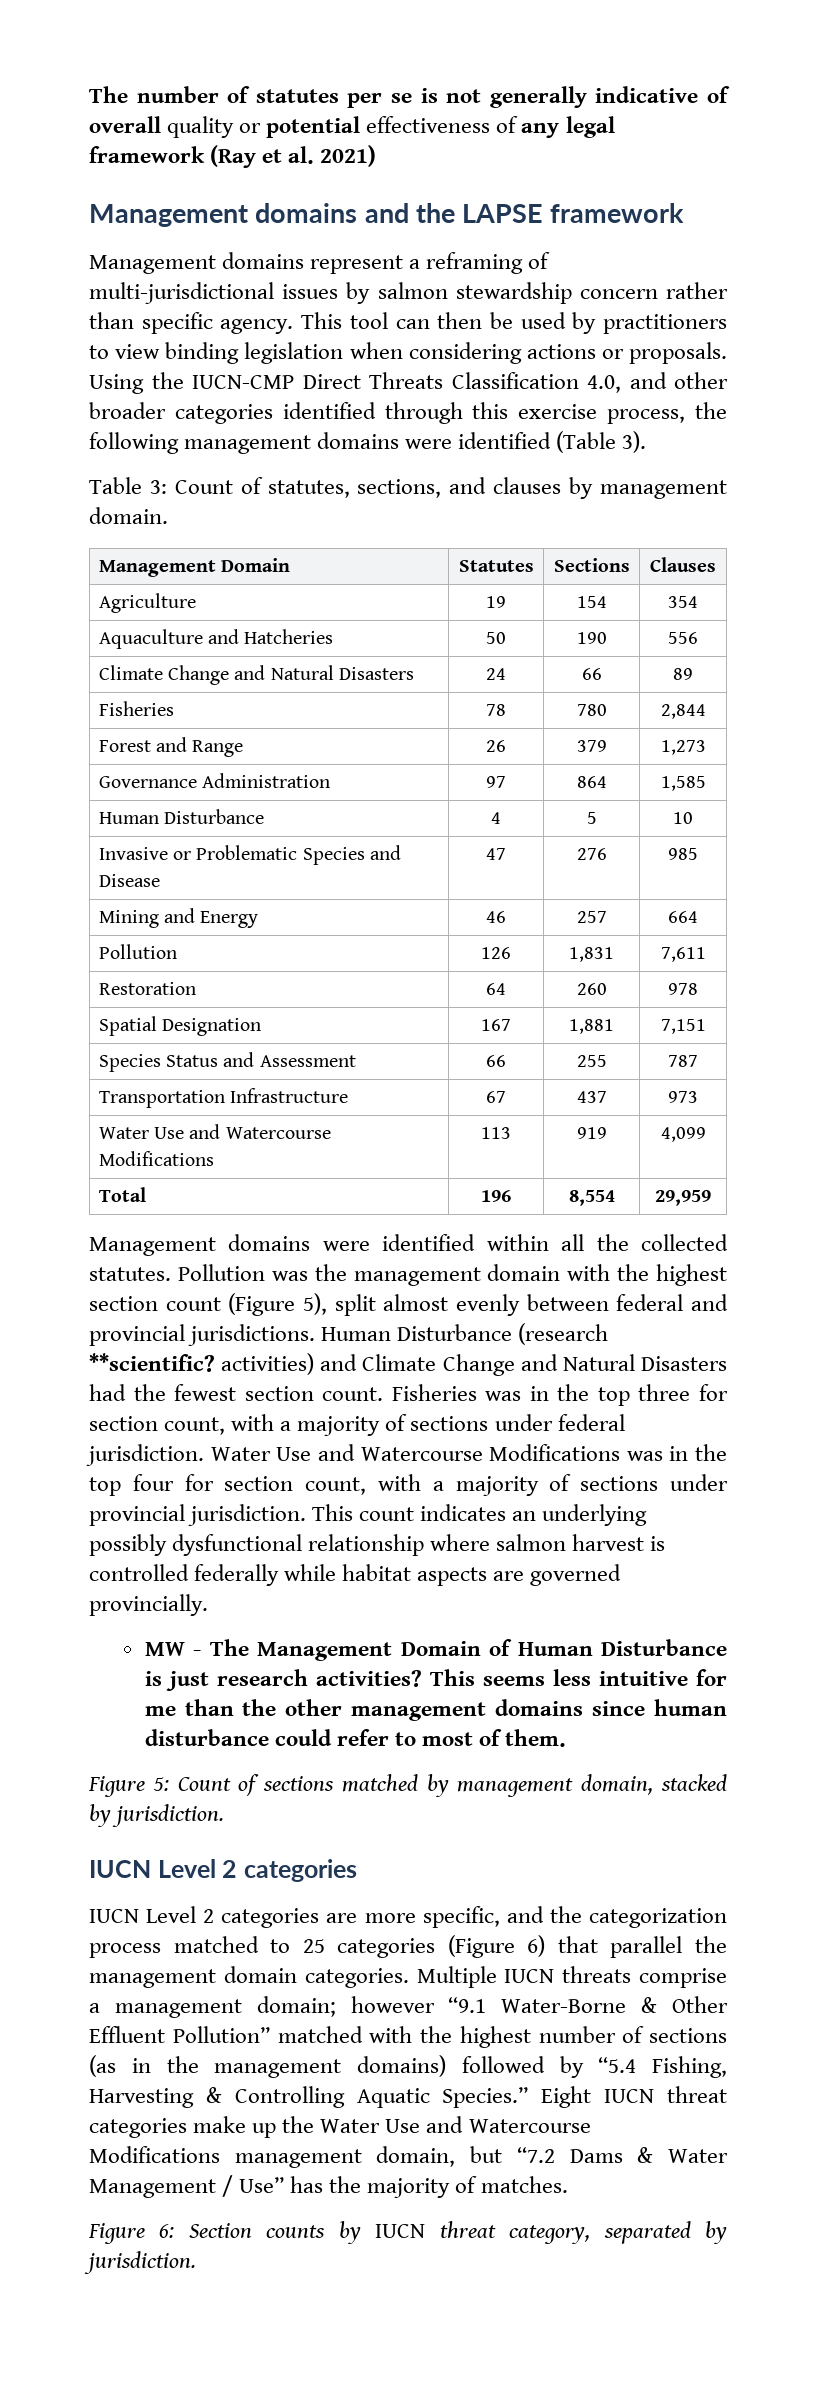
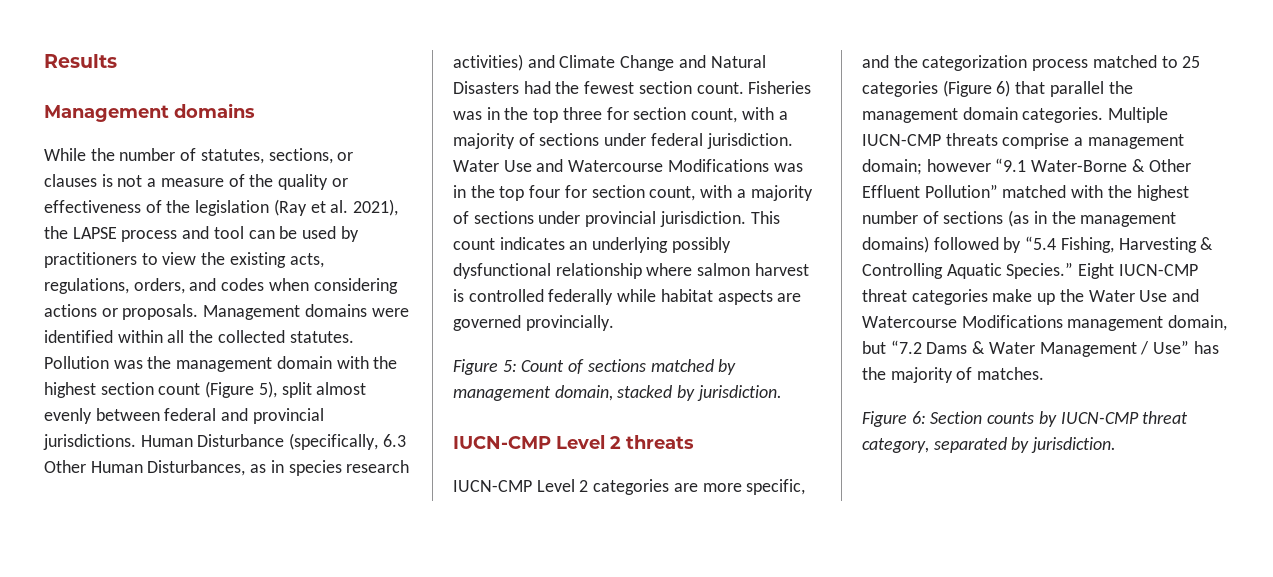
[89,86,731,108] [89,116,161,133] The number of statutes per se is not generally indicative of overall -> [44,54,117,68] [44,103,255,122] [44,148,354,164] [44,174,274,187] Results // Management domains // While the number of statutes, sections, or clauses is not a measure of the
[266,116,361,138] potential -> (348, 182) none
[521,116,615,138] [89,145,377,168] [89,203,685,227] [89,252,551,274] [89,282,728,304] [89,312,343,334] any legal framework (Ray et al. 2021) // Management domains and the LAPSE framework // Management domains represent a reframing of multi-jurisdictional issues by salmon stewardship concern rather than specific agency. This -> [166,199,399,216] [44,226,210,242] the legislation (Ray et al. 2021), the LAPSE process and
[437,312,483,329] then -> (275, 234) none
[165,342,344,364] binding legislation -> [201,252,324,268] [44,278,265,294] the existing acts, regulations, orders, and codes
[89,372,728,394] [89,402,728,424] [89,431,647,454] [89,477,728,499] [89,507,168,524] [98,558,291,577] [458,560,534,572] [553,558,630,572] [650,557,716,572] [98,593,196,613] [486,596,506,608] [576,596,607,608] [668,596,698,608] [98,629,334,649] [486,632,506,644] [576,632,607,644] [668,632,698,644] [98,665,415,685] [486,668,506,680] [581,668,602,680] [673,668,693,680] [98,701,174,716] [486,704,506,716] [576,704,607,716] [660,704,706,719] [98,737,244,757] [486,740,506,752] [576,740,607,752] [660,740,706,755] [98,773,331,788] [486,776,506,788] [576,776,607,788] [660,776,706,791] [98,809,265,824] [491,812,501,824] [586,812,597,824] [673,812,693,824] [98,845,402,865] [98,874,160,887] [486,848,506,860] [576,848,607,860] [668,848,698,860] [98,908,259,928] [486,911,506,923] [576,911,607,923] [668,911,698,923] [98,944,177,959] [481,947,511,959] [569,947,614,962] [660,947,706,962] [98,982,196,995] [486,983,506,995] [576,983,607,995] [668,983,698,995] [98,1016,262,1036] [481,1019,511,1031] [569,1019,614,1034] [660,1019,706,1034] [98,1052,356,1072] [486,1055,506,1067] [576,1055,607,1067] [668,1055,698,1067] [98,1088,349,1108] [486,1091,506,1103] [576,1091,607,1103] [668,1091,698,1103] [98,1124,331,1139] [98,1151,214,1166] [481,1127,511,1139] [576,1127,607,1139] [660,1127,706,1142] [98,1187,146,1202] [481,1190,511,1202] [568,1190,615,1206] [655,1190,711,1206] Using the IUCN-CMP Direct Threats Classification 4.0, and other broader categories identified through this exercise process, the following management domains were identified (Table 3). // Table 3: Count of statutes, sections, and clauses by management domain. // Management Domain | Statutes | Sections | Clauses // Agriculture | 19 | 154 | 354 // Aquaculture and Hatcheries | 50 | 190 | 556 // Climate Change and Natural Disasters | 24 | 66 | 89 // Fisheries | 78 | 780 | 2,844 // Forest and Range | 26 | 379 | 1,273 // Governance Administration | 97 | 864 | 1,585 // Human Disturbance | 4 | 5 | 10 // Invasive or Problematic Species and Disease | 47 | 276 | 985 // Mining and Energy | 46 | 257 | 664 // Pollution | 126 | 1,831 | 7,611 // Restoration | 64 | 260 | 978 // Spatial Designation | 167 | 1,881 | 7,151 // Species Status and Assessment | 66 | 255 | 787 // Transportation Infrastructure | 67 | 437 | 973 // Water Use and Watercourse Modifications | 113 | 919 | 4,099 // Total | 196 | 8,554 | 29,959 // -> (199, 312) none
[518,1323,609,1345] [89,1353,215,1372] (research **scientific? -> [289,433,406,450] [44,460,410,476] (specifically, 6.3 Other Human Disturbances, as in species research
[144,1639,727,1661] [144,1669,727,1691] [144,1699,727,1721] [144,1729,567,1747] // MW - The Management Domain of Human Disturbance is just research activities? This seems less intuitive for me than the other management domains since human disturbance could refer to most of them. -> (614, 323) none
[89,1859,357,1882] [89,1909,139,1923] IUCN Level 2 categories // IUCN -> [453,435,694,449] [453,480,532,492] IUCN-CMP Level 2 threats // IUCN-CMP
[504,1969,555,1983] IUCN -> [862,134,941,146] IUCN-CMP
[604,2089,655,2103] IUCN -> [1118,264,1198,276] IUCN-CMP
[375,2224,426,2238] IUCN -> [1060,412,1139,424] IUCN-CMP

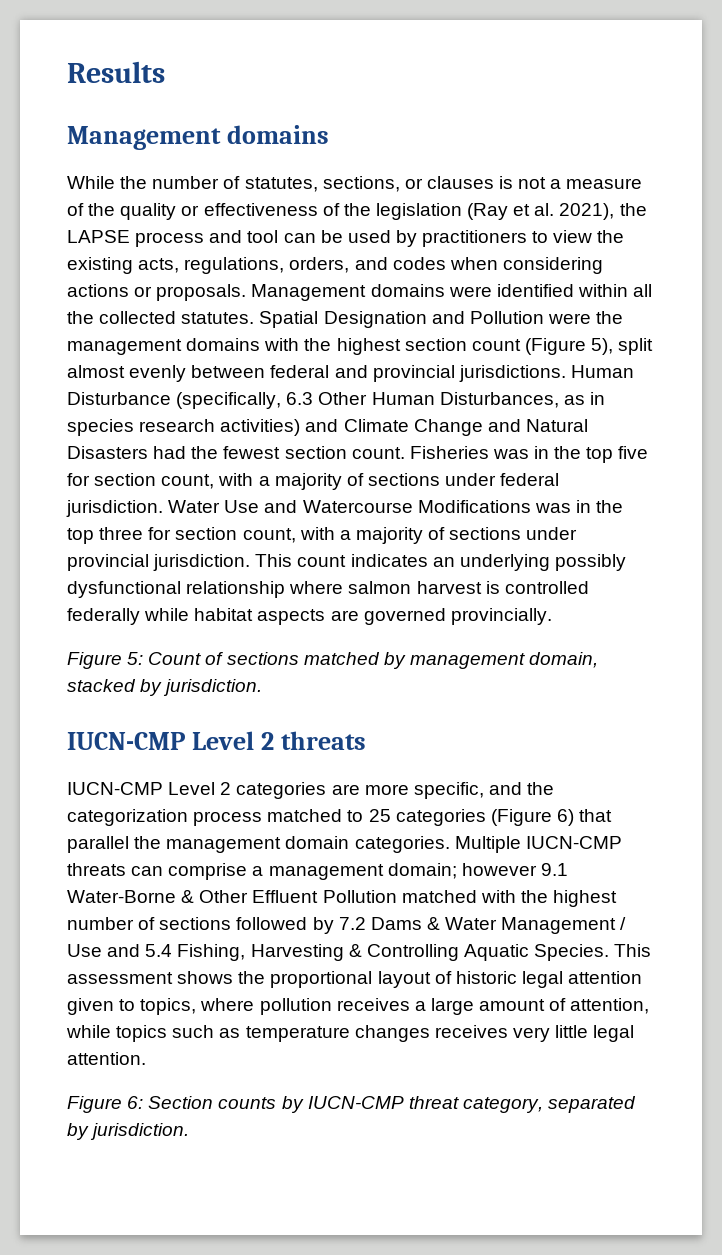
[44,356,332,372] Pollution was the management domain -> [259,311,624,328] [67,338,261,355] Spatial Designation and Pollution were the management domains
[562,107,602,120] three -> [618,446,649,459] five
[529,185,561,198] four -> [99,527,144,540] three
(998, 139) none -> [131,866,164,876] can
[995,158,1027,172] “9.1 -> [540,863,568,876] 9.1
[924,184,998,198] Pollution” -> [322,890,397,903] Pollution
[1008,210,1177,227] [862,236,1057,253] (as in the management domains) followed by “5.4 -> [236,917,627,934] [67,944,173,957] followed by 7.2 Dams & Water Management / Use and 5.4
[1006,262,1198,279] [862,289,1200,305] [862,315,1228,331] [862,340,1219,357] [862,367,1045,383] Species.” Eight IUCN-CMP threat categories make up the Water Use and Watercourse Modifications management domain, but “7.2 Dams & Water Management / Use” has the majority of matches. -> [534,944,652,961] [67,971,643,988] [67,998,650,1015] [66,1025,635,1042] [67,1052,146,1065] Species. This assessment shows the proportional layout of historic legal attention given to topics, where pollution receives a large amount of attention, while topics such as temperature changes receives very little legal attention.

